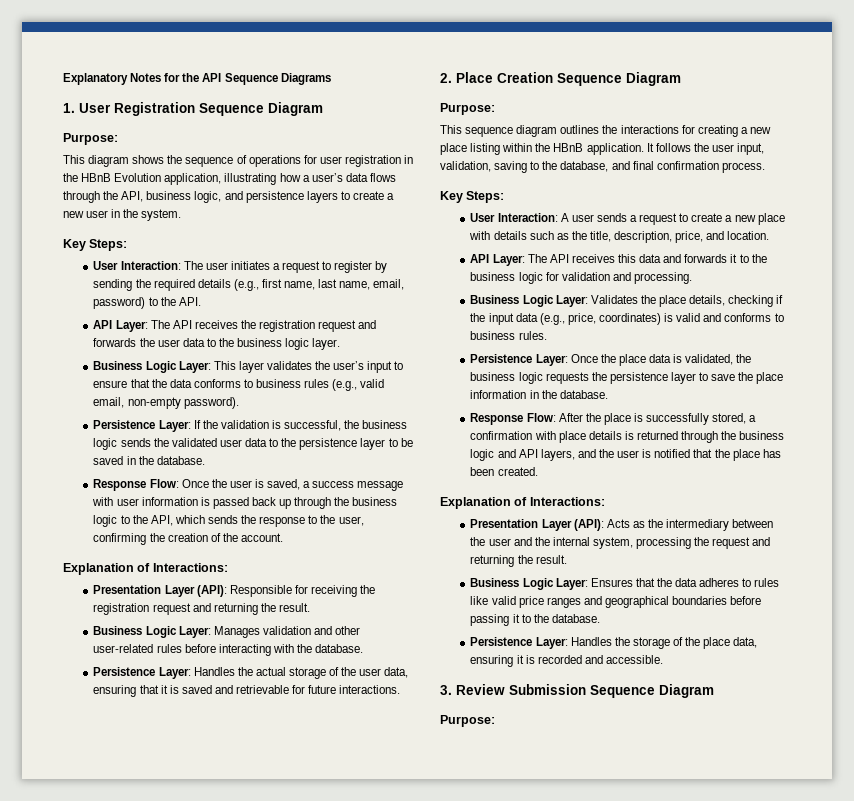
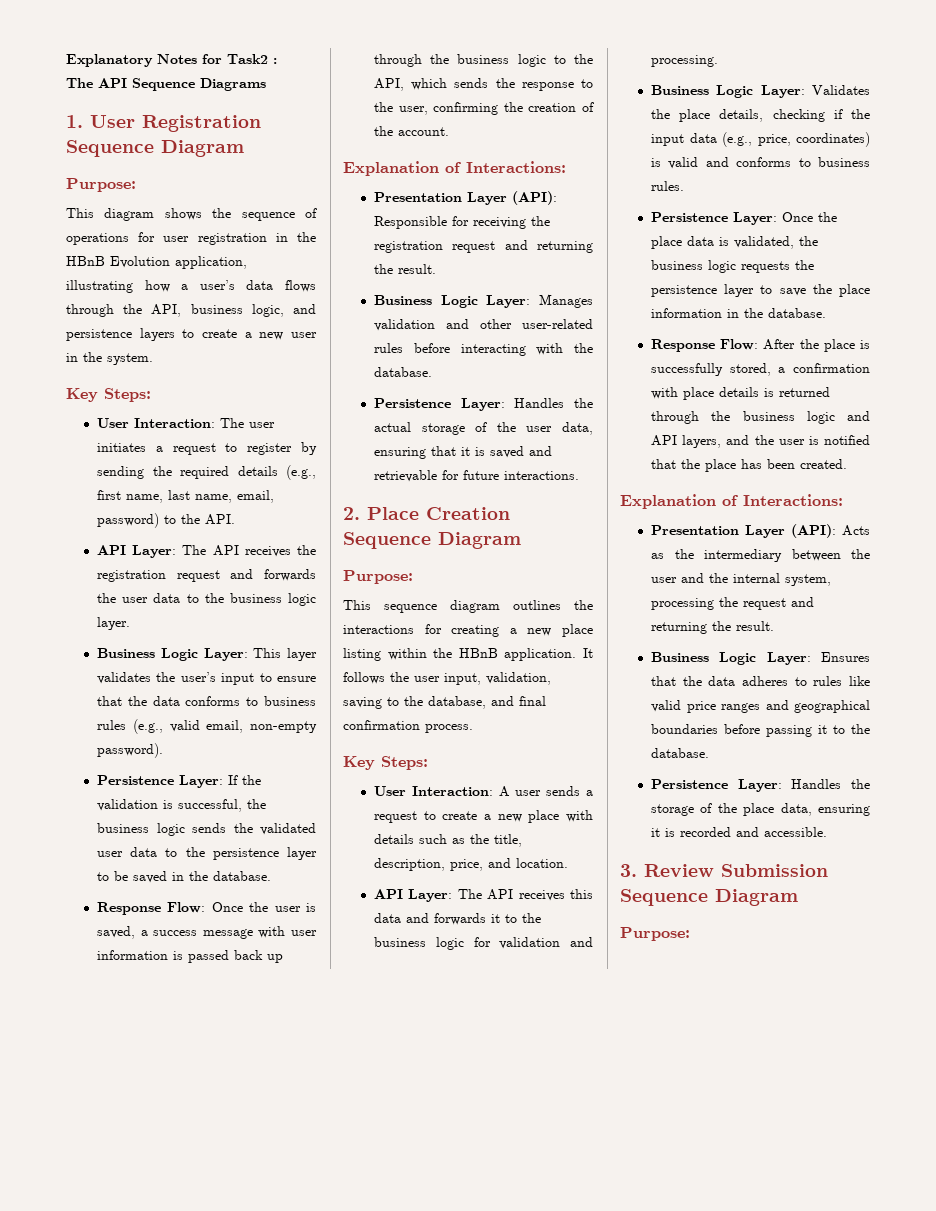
[182,73,200,82] the -> [227,54,277,64] [66,78,93,88] Task2 : // The

